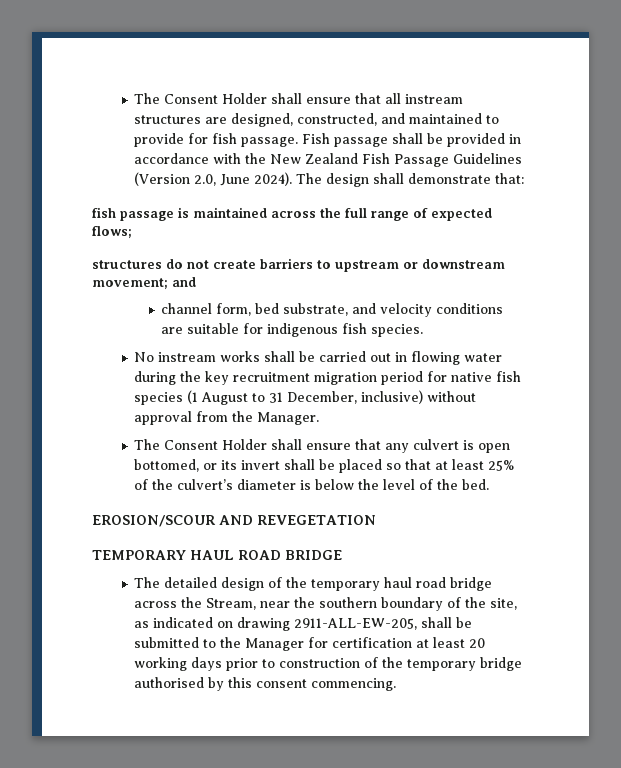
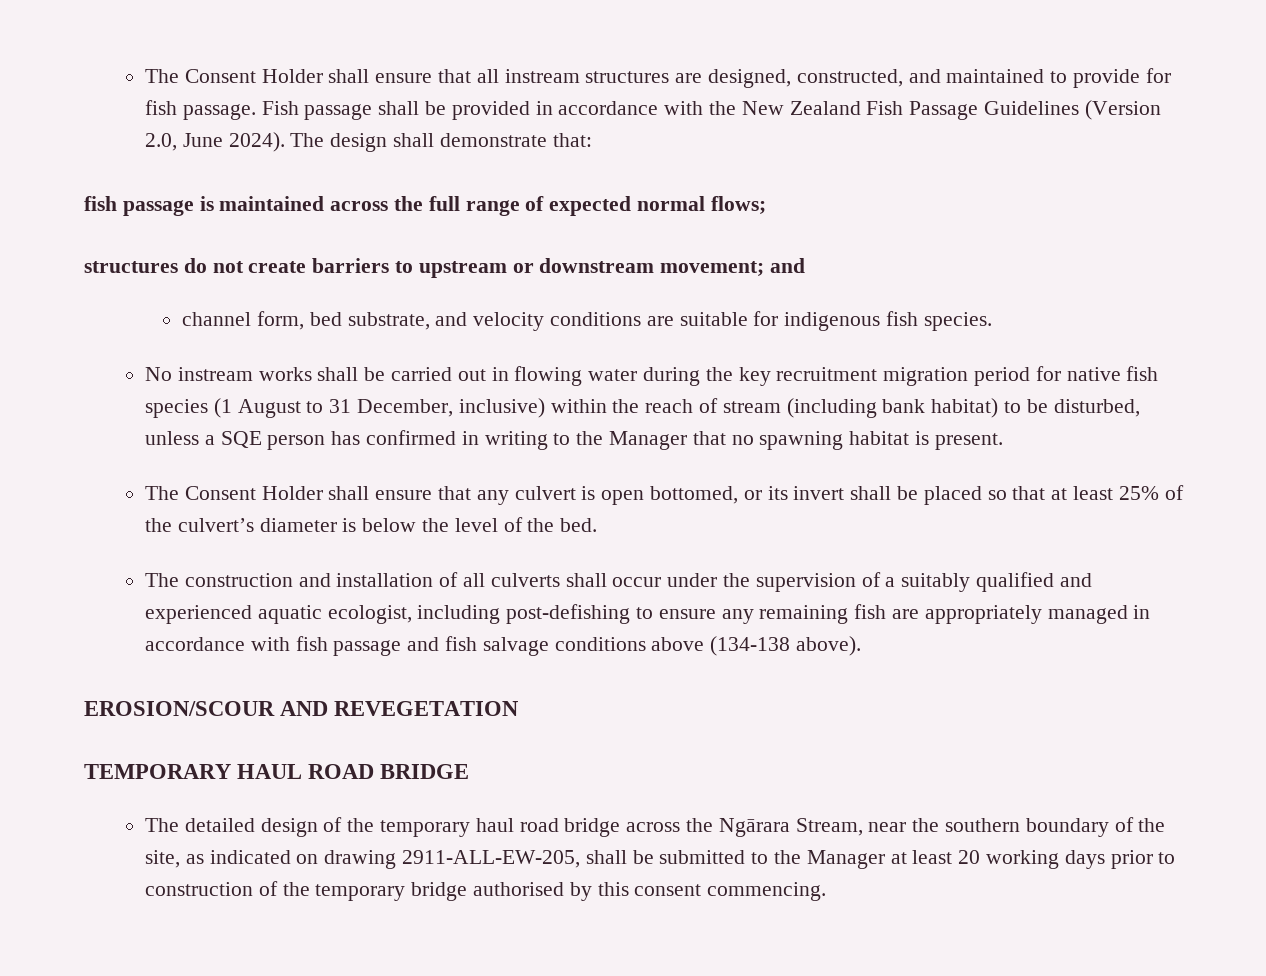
(492, 214) none -> [637,196,706,211] normal
[427,391,477,402] [134,411,320,425] without approval from the Manager. -> [550,398,1140,418] [144,430,1003,450] within the reach of stream (including bank habitat) to be disturbed, unless a SQE person has confirmed in writing to the Manager that no spawning habitat is present.
(490, 484) none -> [144,572,1092,592] [144,604,1151,624] [144,636,861,656] // The construction and installation of all culverts shall occur under the supervision of a suitably qualified and experienced aquatic ecologist, including post-defishing to ensure any remaining fish are appropriately managed in accordance with fish passage and fish salvage conditions above (134-138 above).
(203, 602) none -> [718,818,790,837] Ngārara
[308,637,413,648] for certification -> (885, 859) none

